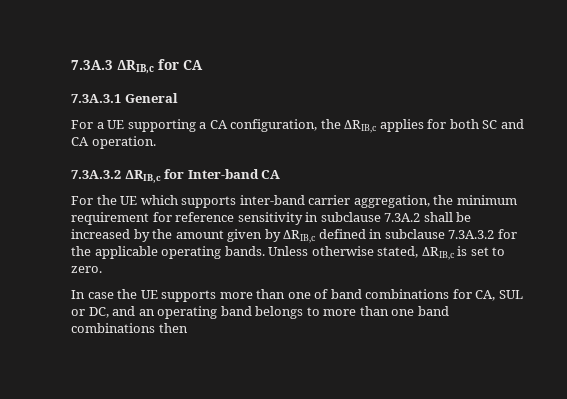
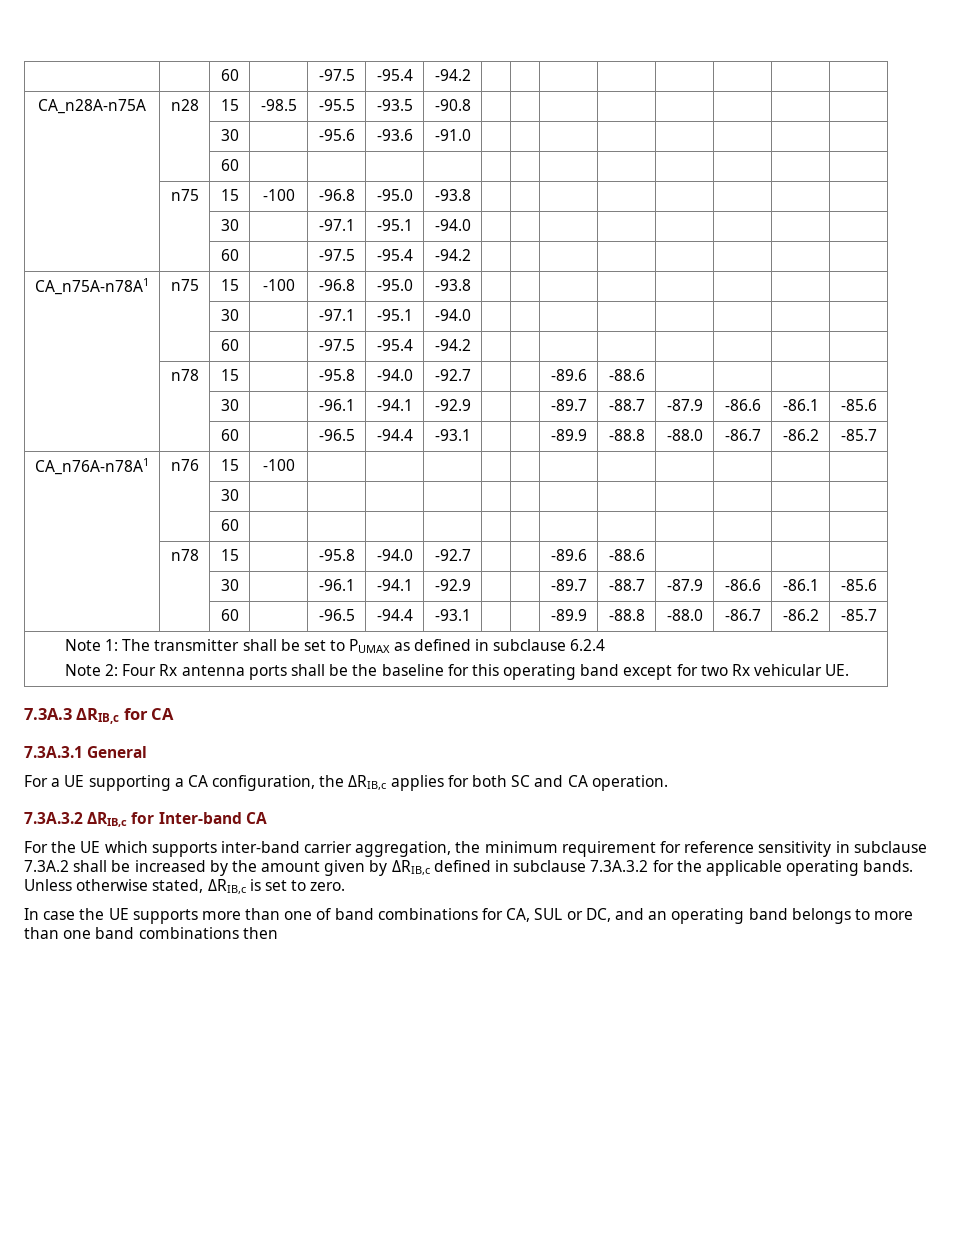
(71, 65) none -> [220,69,239,81] [318,69,355,81] [376,69,413,81] [434,69,471,81] [38,99,146,114] [170,99,199,111] [220,99,239,111] [260,99,297,111] [318,99,355,111] [376,99,413,111] [434,99,471,111] [220,129,239,141] [318,129,355,141] [376,129,413,141] [434,129,471,141] [220,159,239,171] [170,189,199,201] [220,189,239,201] [262,189,295,201] [318,189,355,201] [376,189,413,201] [434,189,471,201] [220,219,239,231] [318,219,355,231] [376,219,413,231] [434,219,471,231] [220,249,239,261] [318,249,355,261] [376,249,413,261] [434,249,471,261] [35,278,149,295] [170,279,199,291] [220,279,239,291] [262,279,295,291] [318,279,355,291] [376,279,413,291] [434,279,471,291] [220,309,239,321] [318,309,355,321] [376,309,413,321] [434,309,471,321] [220,339,239,351] [318,339,355,351] [376,339,413,351] [434,339,471,351] [170,369,199,381] [220,369,239,381] [318,369,355,381] [376,369,413,381] [434,369,471,381] [550,369,587,381] [608,369,645,381] [220,399,239,411] [318,399,355,411] [376,399,413,411] [434,399,471,411] [550,399,587,411] [608,399,645,411] [666,399,703,411] [724,399,761,411] [782,399,819,411] [840,399,877,411] [220,429,239,441] [318,429,355,441] [376,429,413,441] [434,429,471,441] [550,429,587,441] [608,429,645,441] [666,429,703,441] [724,429,761,441] [782,429,819,441] [840,429,877,441] [35,458,149,475] [170,459,199,471] [220,459,239,471] [262,459,295,471] [220,489,239,501] [220,519,239,531] [170,549,199,561] [220,549,239,561] [318,549,355,561] [376,549,413,561] [434,549,471,561] [550,549,587,561] [608,549,645,561] [220,579,239,591] [318,579,355,591] [376,579,413,591] [434,579,471,591] [550,579,587,591] [608,579,645,591] [666,579,703,591] [724,579,761,591] [782,579,819,591] [840,579,877,591] [220,609,239,621] [318,609,355,621] [376,609,413,621] [434,609,471,621] [550,609,587,621] [608,609,645,621] [666,609,703,621] [724,609,761,621] [782,609,819,621] [840,609,877,621] [64,639,606,653] [64,664,850,680] | | 60 | | -97.5 | -95.4 | -94.2 | | | | | | | | // CA_n28A-n75A | n28 | 15 | -98.5 | -95.5 | -93.5 | -90.8 | | | | | | | | // | | 30 | | -95.6 | -93.6 | -91.0 | | | | | | | | // | | 60 | | | | | | | | | | | | // | n75 | 15 | -100 | -96.8 | -95.0 | -93.8 | | | | | | | | // | | 30 | | -97.1 | -95.1 | -94.0 | | | | | | | | // | | 60 | | -97.5 | -95.4 | -94.2 | | | | | | | | // CA_n75A-n78A1 | n75 | 15 | -100 | -96.8 | -95.0 | -93.8 | | | | | | | | // | | 30 | | -97.1 | -95.1 | -94.0 | | | | | | | | // | | 60 | | -97.5 | -95.4 | -94.2 | | | | | | | | // | n78 | 15 | | -95.8 | -94.0 | -92.7 | | | -89.6 | -88.6 | | | | // | | 30 | | -96.1 | -94.1 | -92.9 | | | -89.7 | -88.7 | -87.9 | -86.6 | -86.1 | -85.6 // | | 60 | | -96.5 | -94.4 | -93.1 | | | -89.9 | -88.8 | -88.0 | -86.7 | -86.2 | -85.7 // CA_n76A-n78A1 | n76 | 15 | -100 | | | | | | | | | | | // | | 30 | | | | | | | | | | | | // | | 60 | | | | | | | | | | | | // | n78 | 15 | | -95.8 | -94.0 | -92.7 | | | -89.6 | -88.6 | | | | // | | 30 | | -96.1 | -94.1 | -92.9 | | | -89.7 | -88.7 | -87.9 | -86.6 | -86.1 | -85.6 // | | 60 | | -96.5 | -94.4 | -93.1 | | | -89.9 | -88.8 | -88.0 | -86.7 | -86.2 | -85.7 // Note 1: The transmitter shall be set to PUMAX as defined in subclause 6.2.4 // Note 2: Four Rx antenna ports shall be the baseline for this operating band except for two Rx vehicular UE. //

